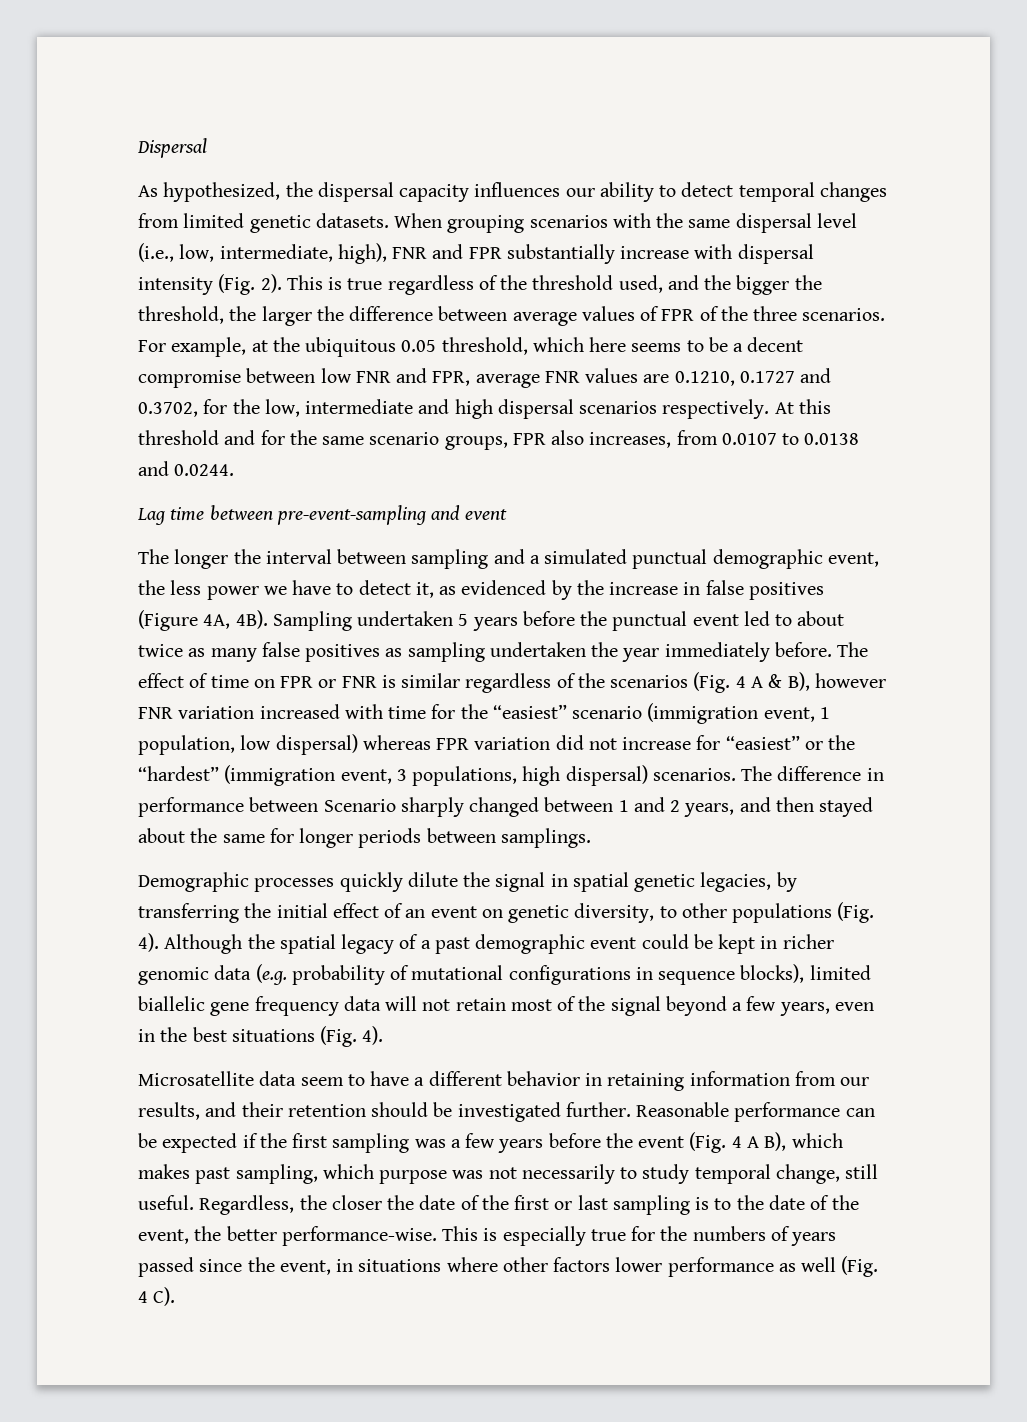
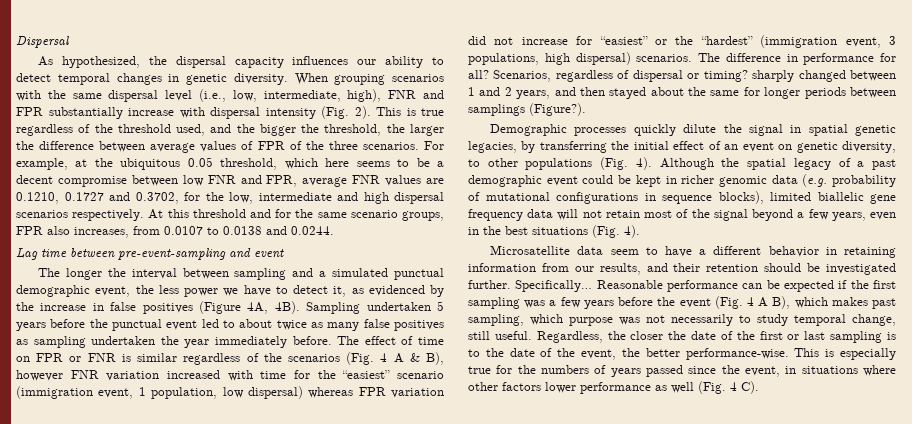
[138,213,389,233] from limited genetic datasets. -> [168,73,288,85] in genetic diversity.
[249,797,396,812] between Scenario -> [880,53,896,62] [468,70,748,82] for all? Scenarios, regardless of dispersal or timing?
[500,828,591,848] samplings. -> [468,103,586,116] samplings (Figure?).
(631, 1109) none -> [515,280,593,292] Specifically…

